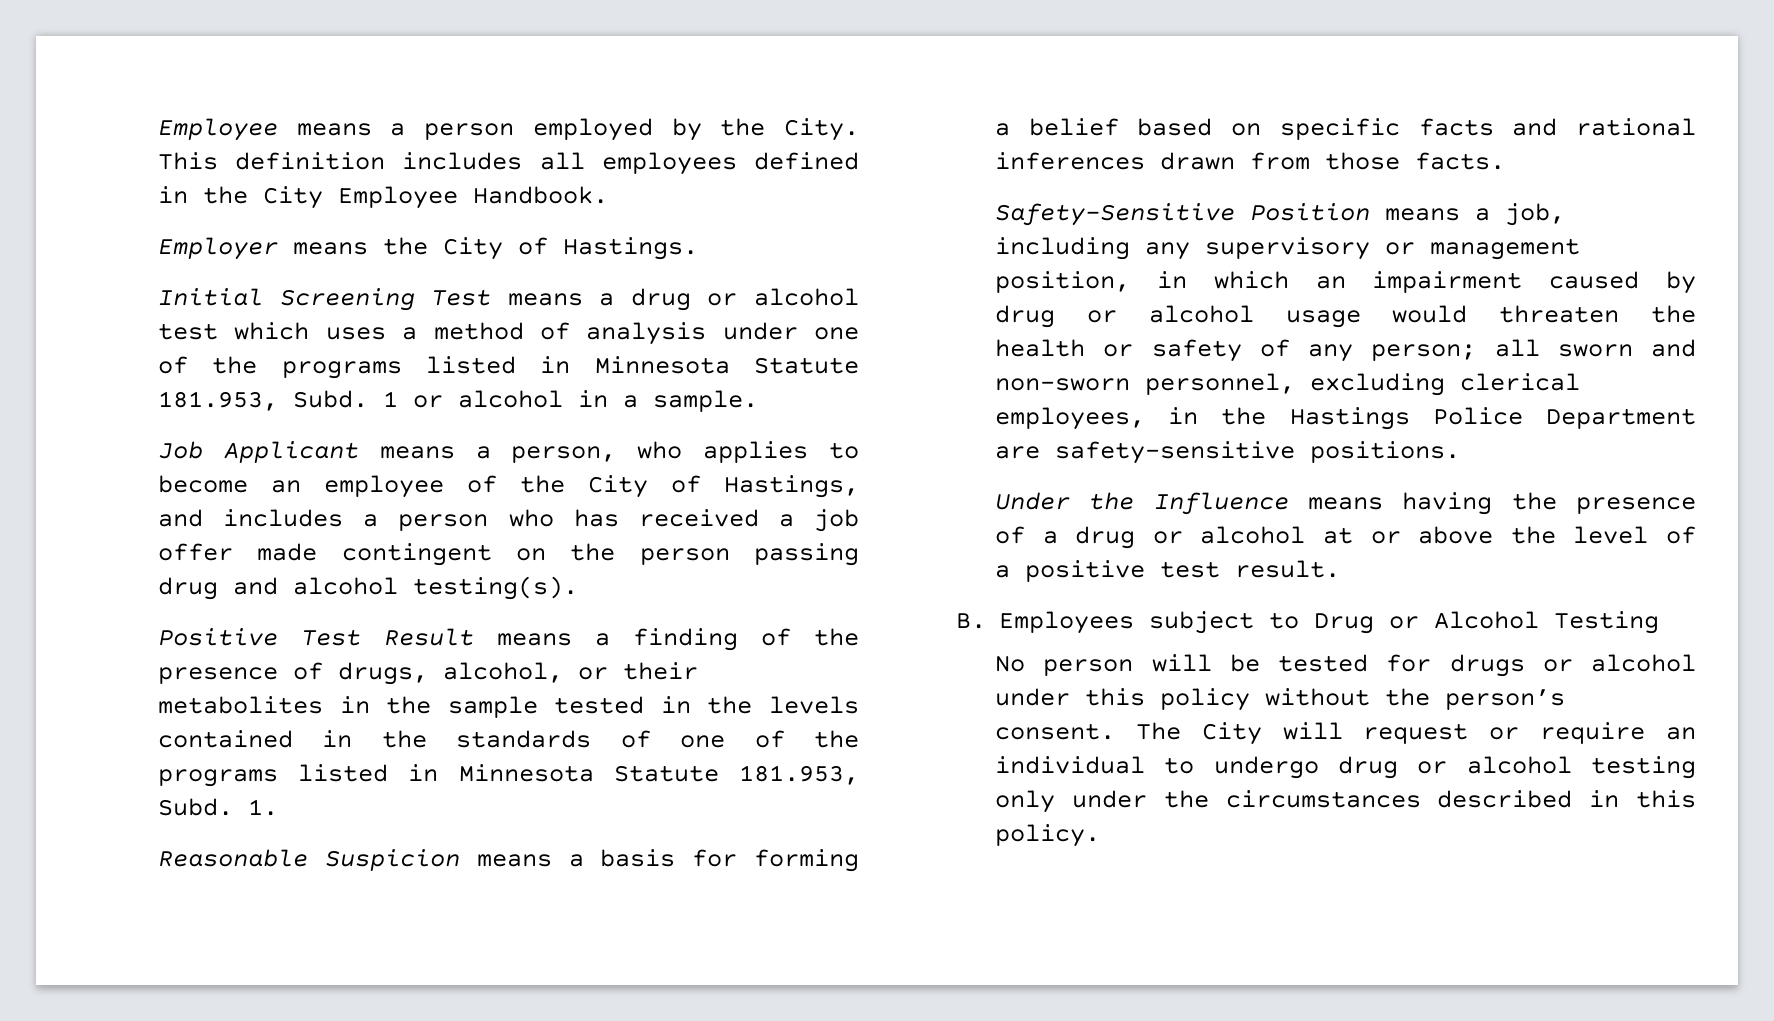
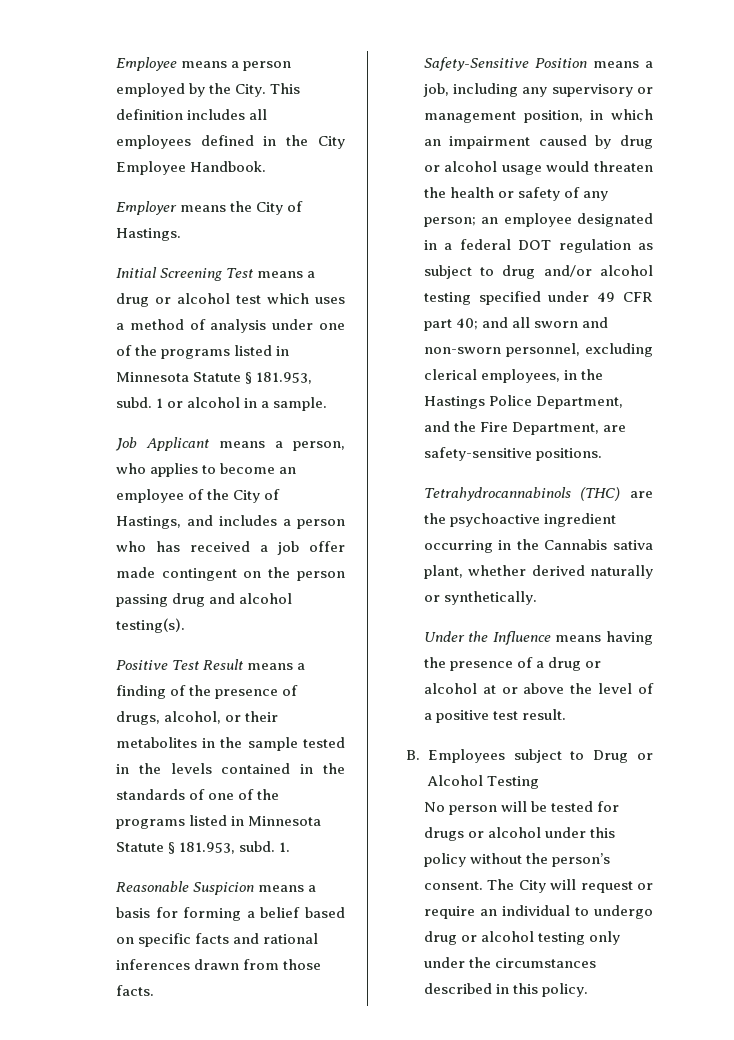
[158,390,369,411] 181.953, Subd. -> [244,372,313,384] [115,397,152,408] § 181.953, subd.
[739,765,859,785] [158,798,234,816] 181.953, Subd. -> [167,841,276,854] § 181.953, subd.
(1477, 352) none -> [481,213,653,227] [423,239,653,253] [423,265,653,279] [423,291,653,305] [423,317,508,331] an employee designated in a federal DOT regulation as subject to drug and/or alcohol testing specified under 49 CFR part 40; and
[1546,408,1696,429] [995,441,1461,464] Department are safety-sensitive positions. -> [535,396,623,409] [423,421,627,435] [423,447,602,461] [423,487,653,501] [423,513,616,527] [423,539,653,553] [423,565,653,579] [423,591,537,605] Department, and the Fire Department, are safety-sensitive positions. // Tetrahydrocannabinols (THC) are the psychoactive ingredient occurring in the Cannabis sativa plant, whether derived naturally or synthetically.

